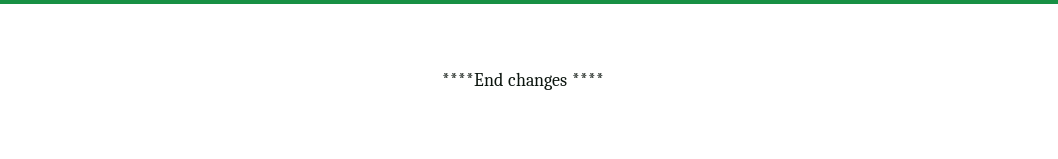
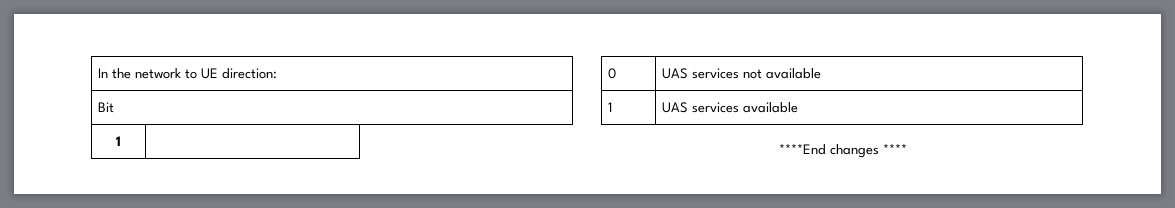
(442, 79) none -> [97,68,277,79] [97,102,114,113] [116,136,121,146] [607,68,616,79] [661,68,821,79] [607,102,612,112] [661,102,798,113] In the network to UE direction: // Bit // 1 | // 0 | UAS services not available // 1 | UAS services available //

